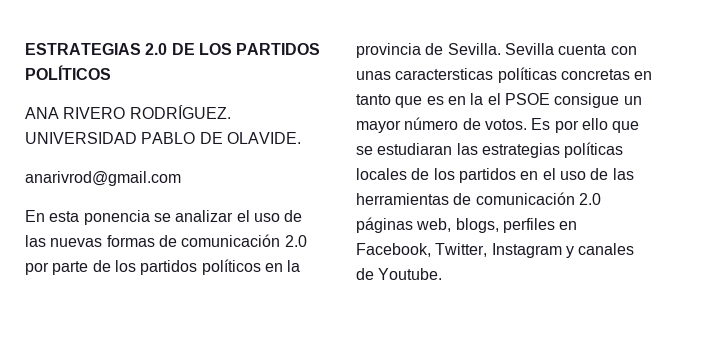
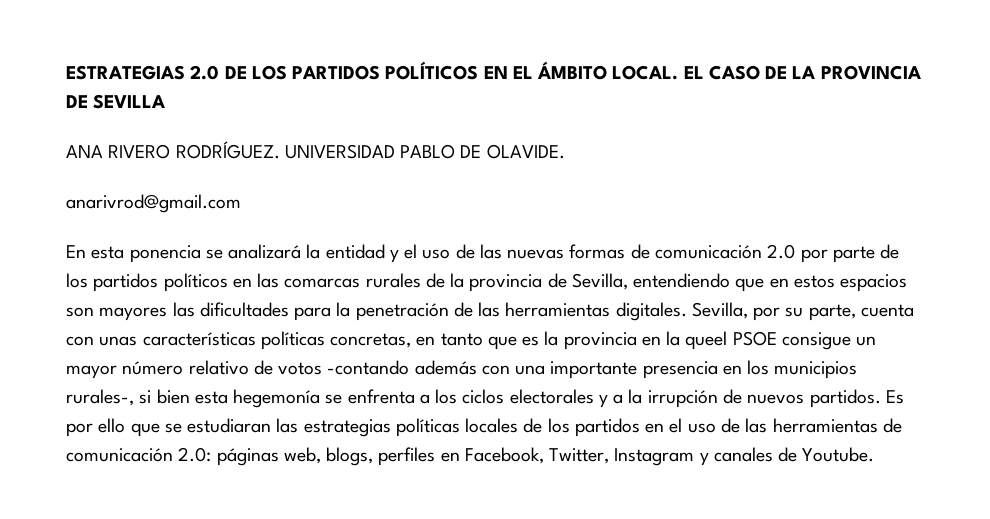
(111, 72) none -> [483,61,921,80] [66,94,166,109] EN EL ÁMBITO LOCAL. EL CASO DE LA PROVINCIA DE SEVILLA
[175,210,234,222] analizar -> [228,244,399,263] analizará la entidad y
[287,260,301,272] [356,43,637,58] [356,67,630,83] la provincia de Sevilla. Sevilla cuenta con unas caractersticas políticas concretas -> [257,273,908,292] [66,302,914,321] [66,331,412,350] las comarcas rurales de la provincia de Sevilla, entendiendo que en estos espacios son mayores las dificultades para la penetración de las herramientas digitales. Sevilla, por su parte, cuenta con unas características políticas concretas,
[447,93,501,105] en la el -> [544,331,728,350] la provincia en la queel
[462,118,527,130] de votos. -> [188,360,858,379] [66,389,881,408] relativo de votos -contando además con una importante presencia en los municipios rurales-, si bien esta hegemonía se enfrenta a los ciclos electorales y a la irrupción de nuevos partidos.
[578,193,601,205] 2.0 -> [178,447,212,462] 2.0:

